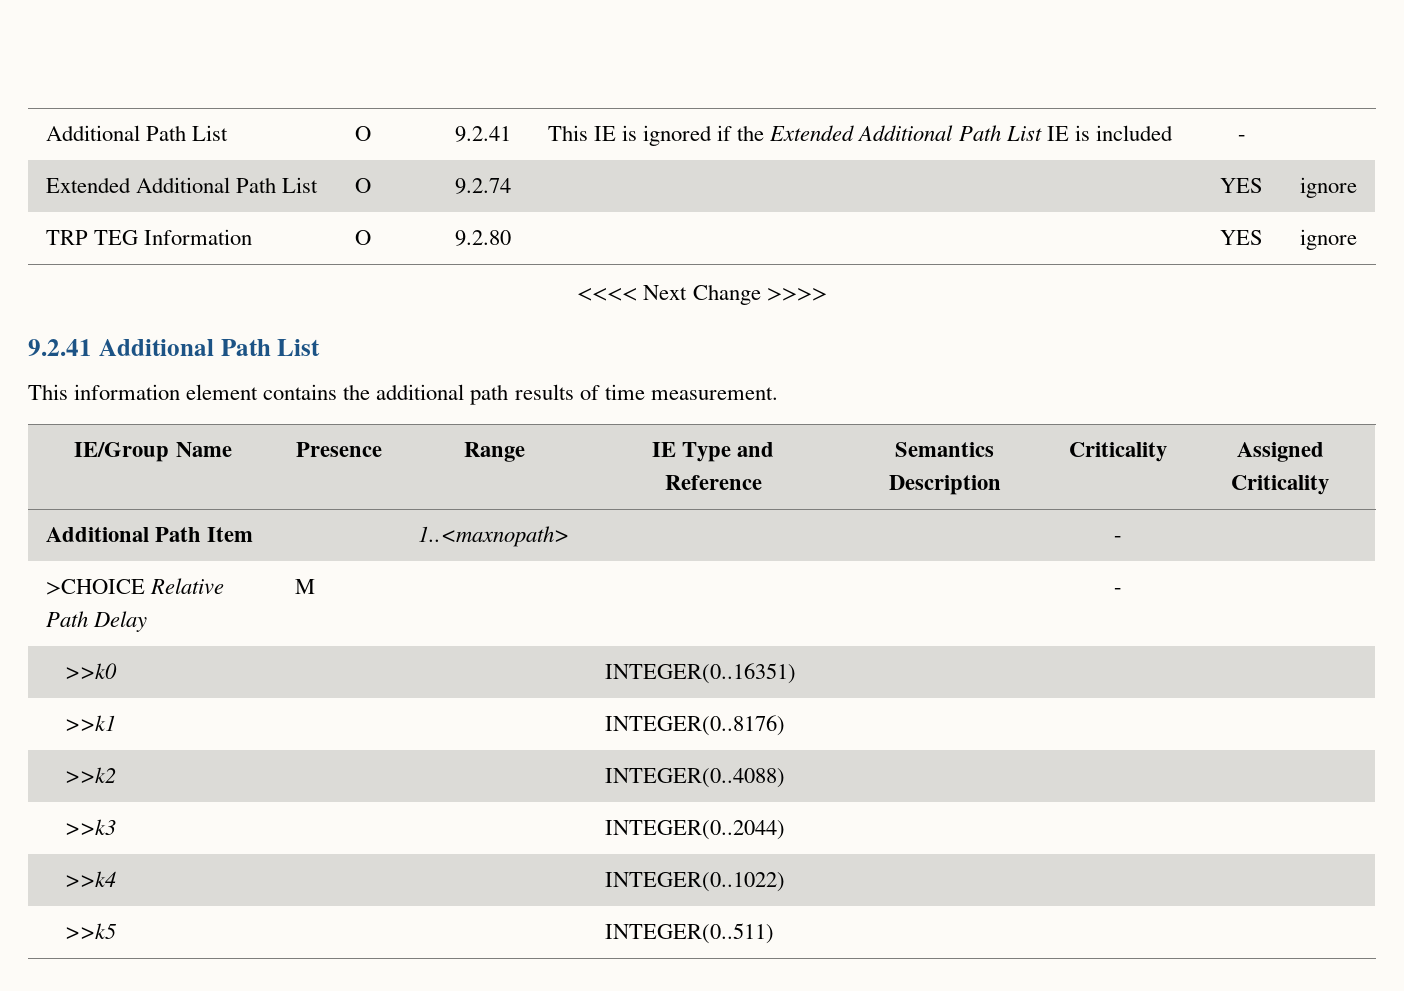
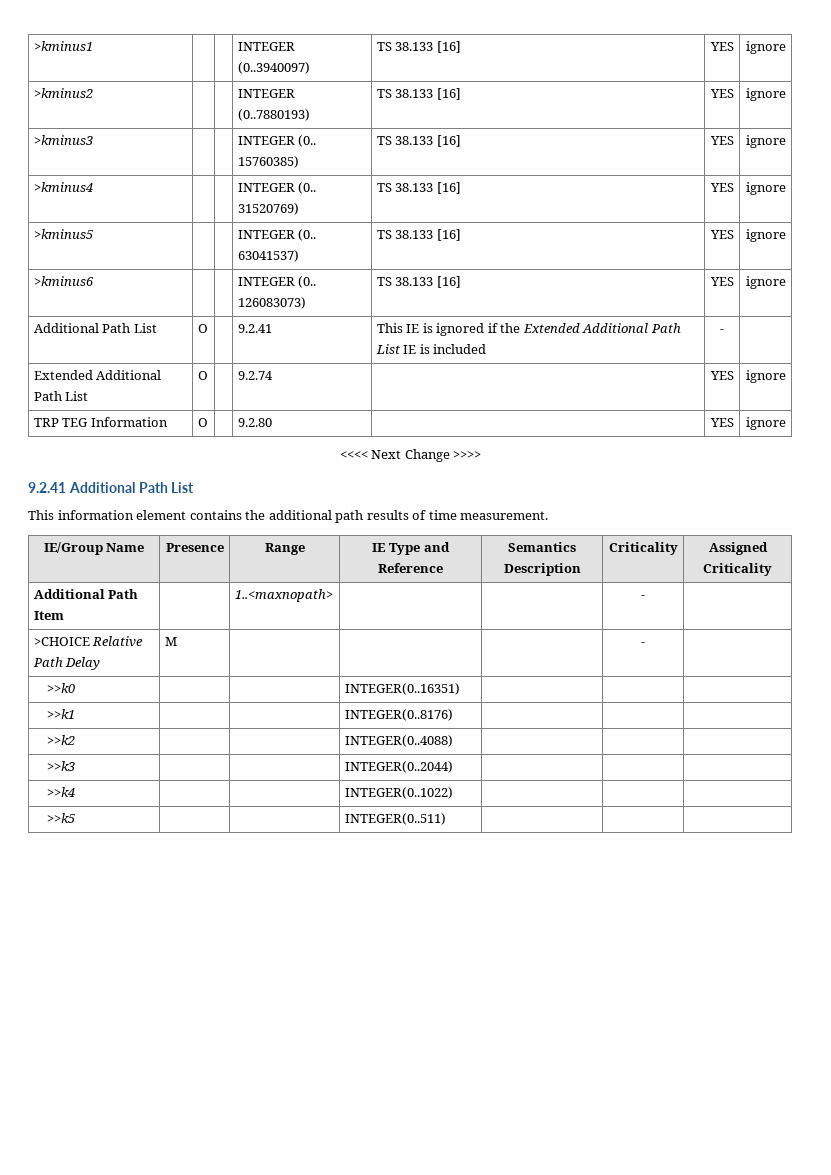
(45, 133) none -> [33,41,93,51] [237,42,295,51] [237,62,310,74] [376,41,461,53] [709,42,734,51] [745,41,786,54] [33,88,93,98] [237,89,295,98] [237,109,310,121] [376,88,461,100] [709,89,734,98] [745,88,786,101] [33,135,93,145] [237,135,317,147] [237,156,299,168] [376,135,461,147] [709,136,734,145] [745,135,786,148] [33,182,93,192] [237,182,317,194] [237,203,299,215] [376,182,461,194] [709,183,734,192] [745,182,786,195] [33,229,93,239] [237,229,317,241] [237,250,299,262] [376,229,461,241] [709,230,734,239] [745,229,786,242] [33,276,94,286] [237,276,317,288] [237,297,306,309] [376,276,461,288] [709,277,734,286] [745,276,786,289] >kminus1 | | | INTEGER (0..3940097) | TS 38.133 [16] | YES | ignore // >kminus2 | | | INTEGER (0..7880193) | TS 38.133 [16] | YES | ignore // >kminus3 | | | INTEGER (0.. 15760385) | TS 38.133 [16] | YES | ignore // >kminus4 | | | INTEGER (0.. 31520769) | TS 38.133 [16] | YES | ignore // >kminus5 | | | INTEGER (0.. 63041537) | TS 38.133 [16] | YES | ignore // >kminus6 | | | INTEGER (0.. 126083073) | TS 38.133 [16] | YES | ignore //

